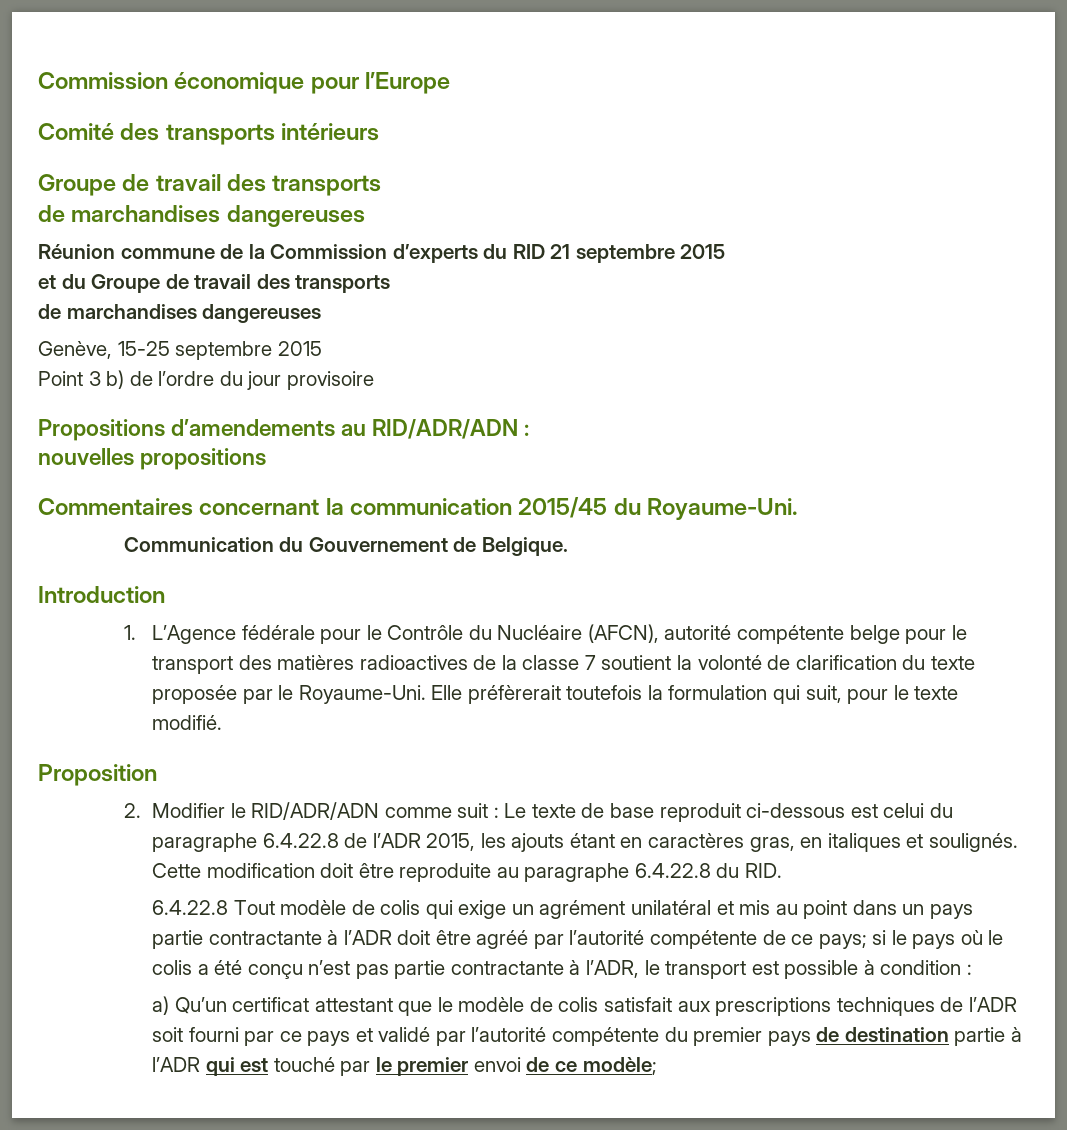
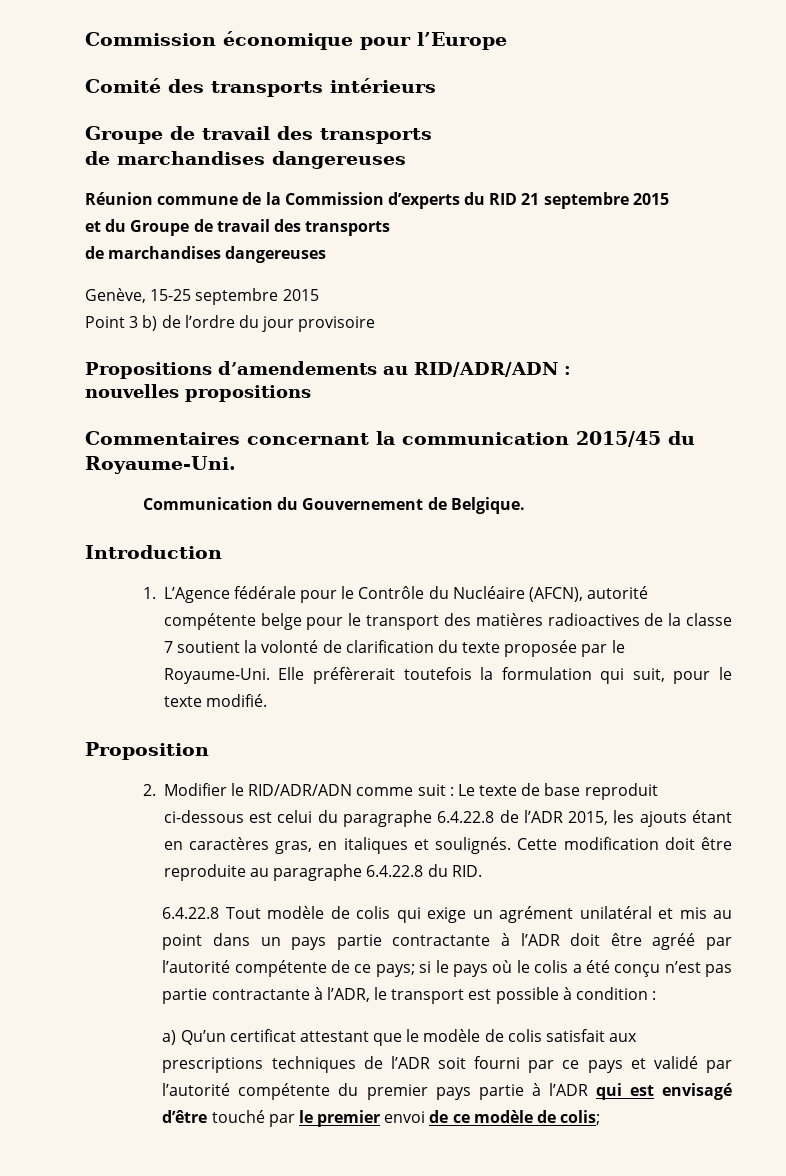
[816,1027,949,1042] de destination -> (471, 1093) none
(269, 1065) none -> [662,1083,732,1100] [162,1110,208,1123] envisagé d’être
[582,1057,657,1075] modèle; -> [473,1110,601,1125] modèle de colis;

